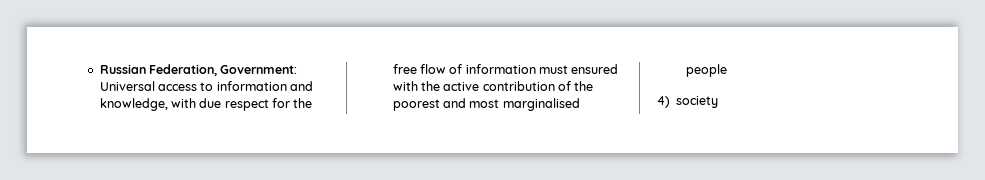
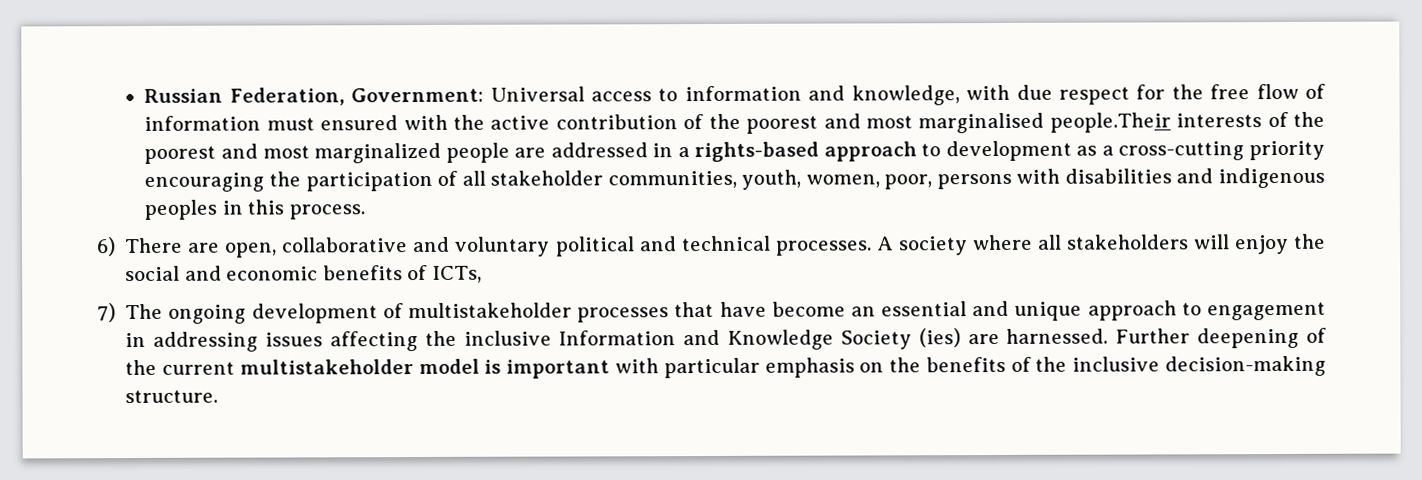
[685,64,727,77] [657,96,719,108] people // 4) society -> [1049,111,1326,133] [144,140,1325,164] [144,167,1325,192] [144,199,366,220] [96,233,1326,258] [125,264,482,283] [97,300,1327,324] [125,327,1327,352] [125,355,1326,379] [125,389,219,404] people.Their interests of the poorest and most marginalized people are addressed in a rights-based approach to development as a cross-cutting priority encouraging the participation of all stakeholder communities, youth, women, poor, persons with disabilities and indigenous peoples in this process. // 6) There are open, collaborative and voluntary political and technical processes. A society where all stakeholders will enjoy the social and economic benefits of ICTs, // 7) The ongoing development of multistakeholder processes that have become an essential and unique approach to engagement in addressing issues affecting the inclusive Information and Knowledge Society (ies) are harnessed. Further deepening of the current multistakeholder model is important with particular emphasis on the benefits of the inclusive decision-making structure.

